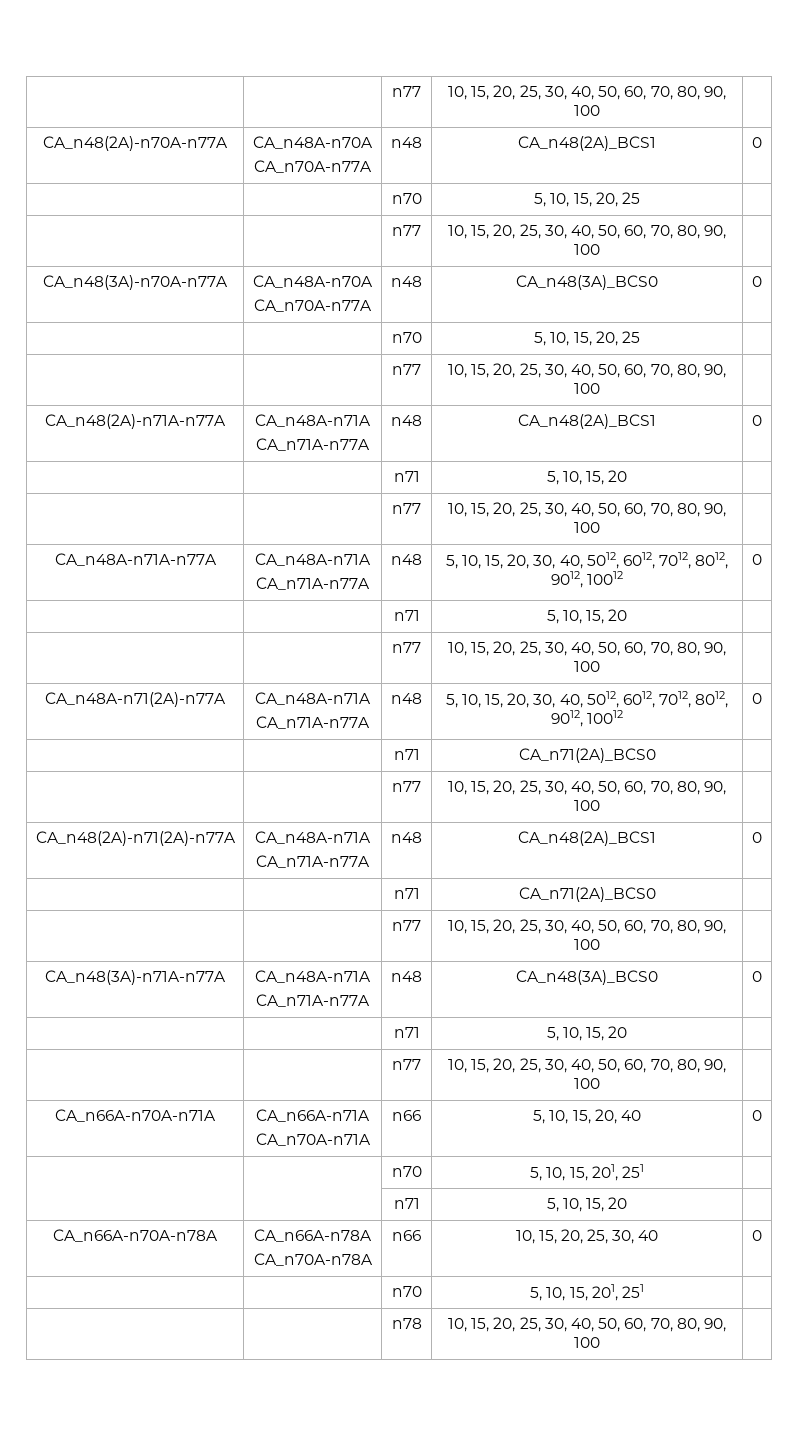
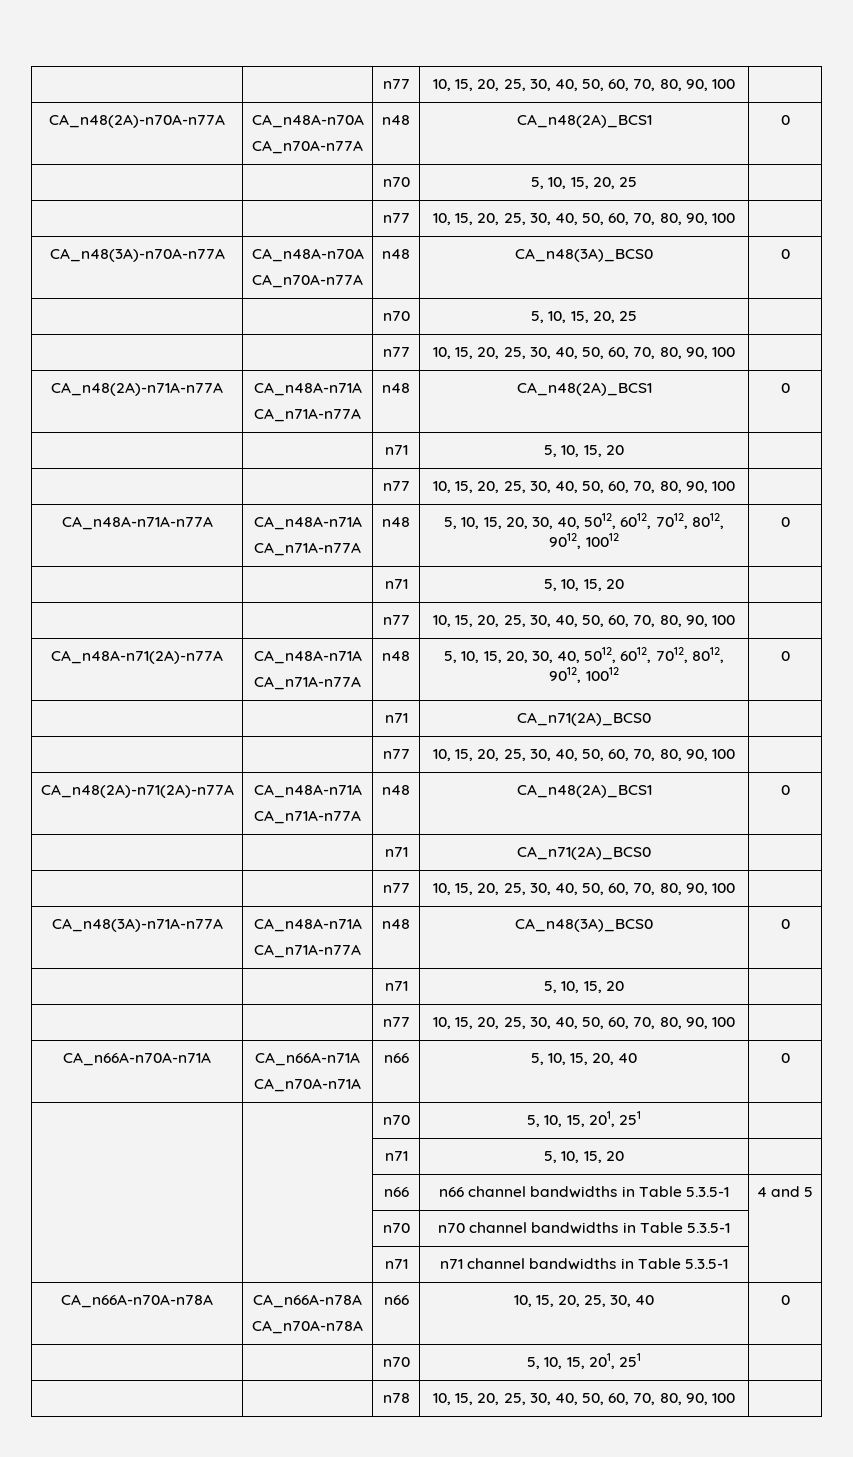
(628, 1203) none -> [383,1187,409,1197] [439,1186,729,1198] [756,1186,814,1197] [382,1223,410,1233] [438,1222,730,1234] [384,1259,408,1269] [440,1258,728,1270] // | | n66 | n66 channel bandwidths in Table 5.3.5-1 | 4 and 5 // | | n70 | n70 channel bandwidths in Table 5.3.5-1 | // | | n71 | n71 channel bandwidths in Table 5.3.5-1 |

